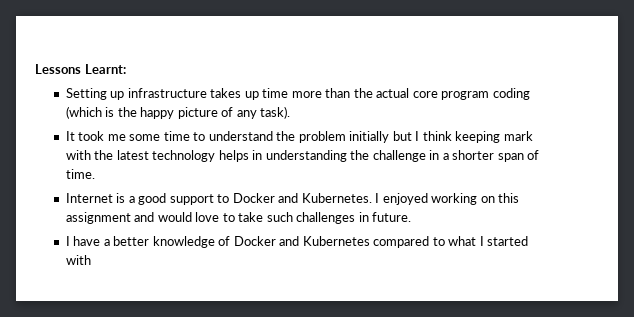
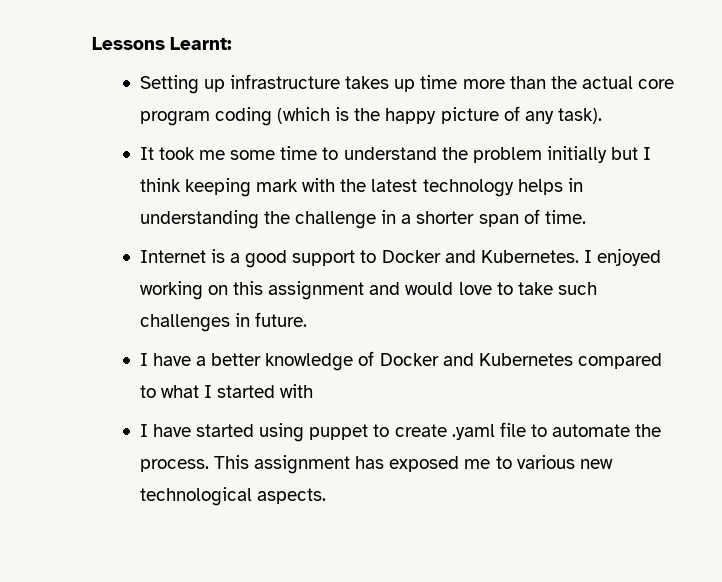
(91, 260) none -> [139,422,662,442] [139,455,613,474] [139,487,326,506] // I have started using puppet to create .yaml file to automate the process. This assignment has exposed me to various new technological aspects.

